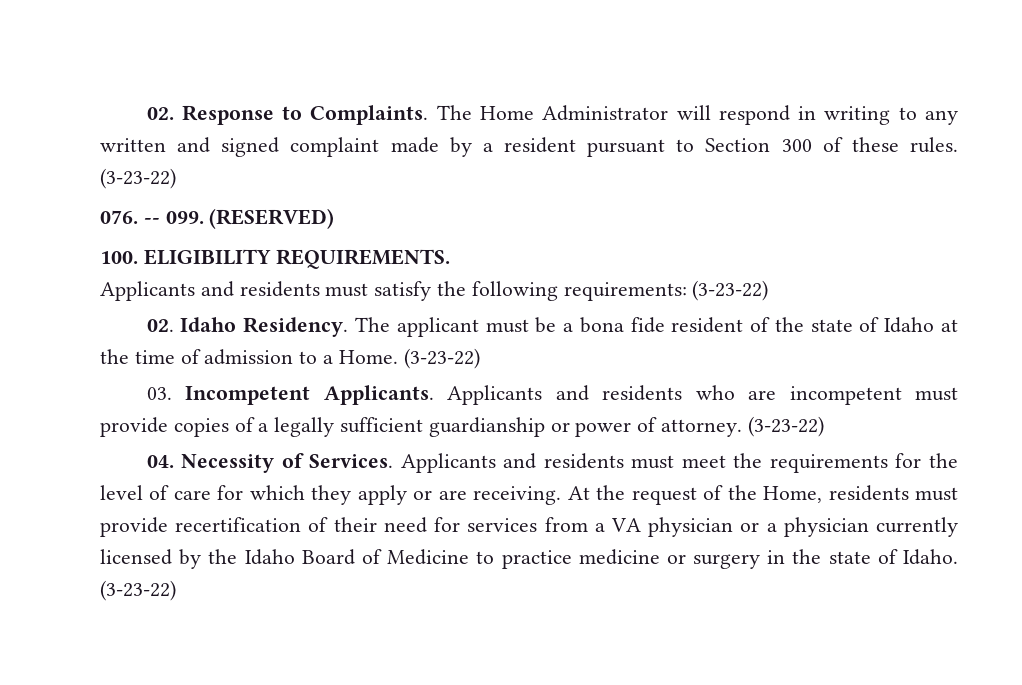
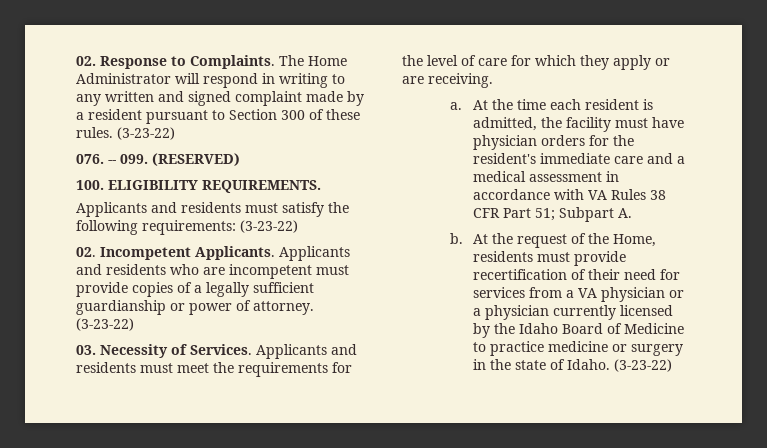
[180,317,959,337] [100,348,480,369] [146,387,172,400] Idaho Residency. The applicant must be a bona fide resident of the state of Idaho at the time of admission to a Home. (3-23-22) // 03. -> (96, 252) none
[146,455,174,468] 04. -> [76,345,96,355] 03.
(562, 495) none -> [449,99,654,110] [473,117,685,132] [473,135,635,150] [473,153,686,164] [473,171,620,182] [473,189,667,200] [473,207,633,222] [449,233,463,244] // a. At the time each resident is admitted, the facility must have physician orders for the resident's immediate care and a medical assessment in accordance with VA Rules 38 CFR Part 51; Subpart A. // b.

